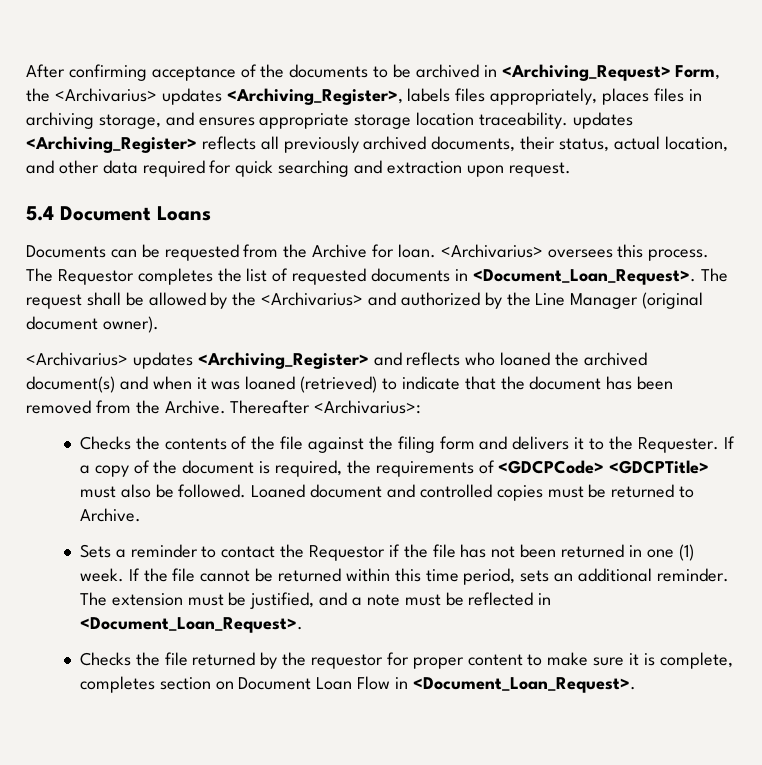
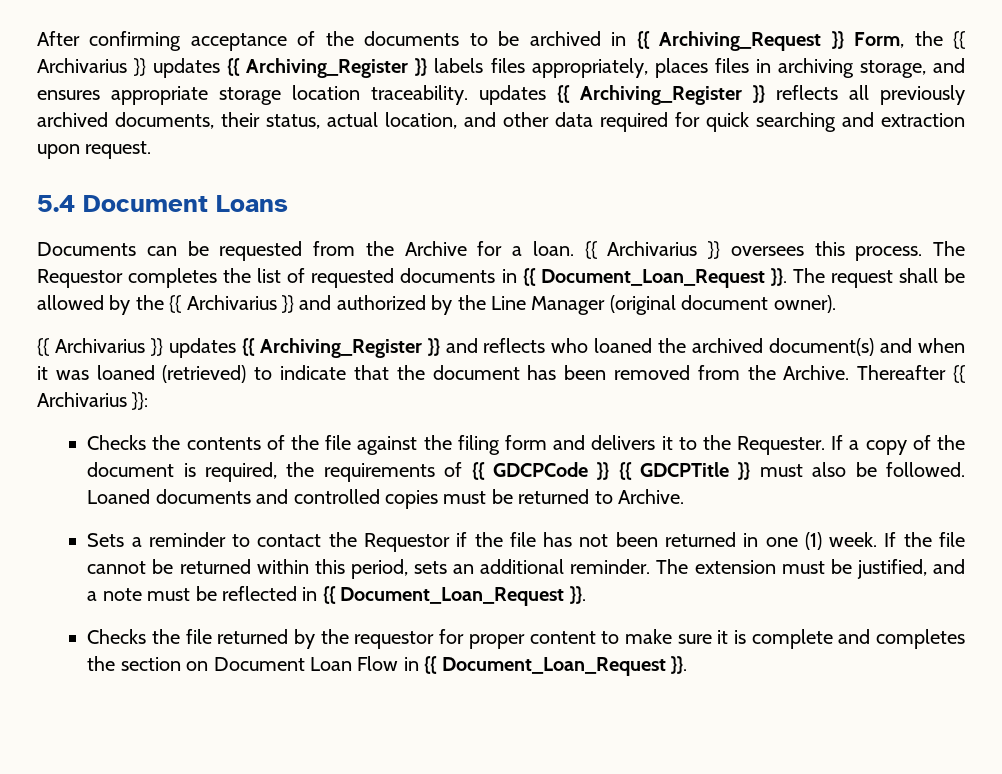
[501,64,721,81] [26,88,403,105] <Archiving_Request> Form, the <Archivarius> updates <Archiving_Register>, -> [636,31,966,51] [37,58,429,78] {{ Archiving_Request }} Form, the {{ Archivarius }} updates {{ Archiving_Register }}
[26,136,197,153] <Archiving_Register> -> [557,85,766,105] {{ Archiving_Register }}
[397,244,543,258] loan. <Archivarius> -> [512,241,720,259] a loan. {{ Archivarius }}
[472,269,696,285] <Document_Loan_Request>. -> [522,268,787,288] {{ Document_Loan_Request }}.
[261,292,364,306] <Archivarius> -> [169,295,294,313] {{ Archivarius }}
[26,352,369,369] <Archivarius> updates <Archiving_Register> -> [37,338,441,358] {{ Archivarius }} updates {{ Archiving_Register }}
[314,400,422,414] <Archivarius>: -> [953,365,965,383] [37,392,149,410] {{ Archivarius }}:
[498,460,710,474] <GDCPCode> <GDCPTitle> -> [471,462,752,480] {{ GDCPCode }} {{ GDCPTitle }}
[310,484,383,498] document -> [155,489,251,504] documents
[425,569,459,582] time -> (345, 566) none
[79,617,303,633] <Document_Loan_Request>. -> [322,586,586,606] {{ Document_Loan_Request }}.
[659,652,733,669] [79,676,155,693] complete, completes -> [751,629,965,649] [87,656,116,671] complete and completes the
[412,677,636,693] <Document_Loan_Request>. -> [424,656,687,676] {{ Document_Loan_Request }}.

